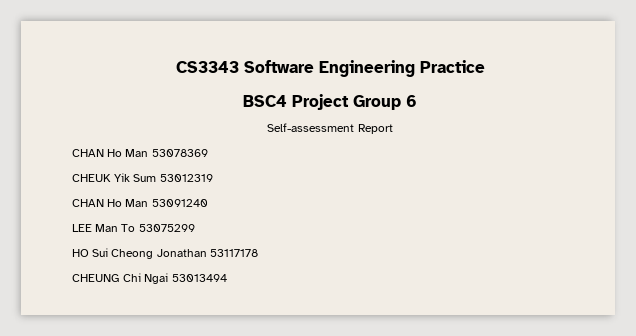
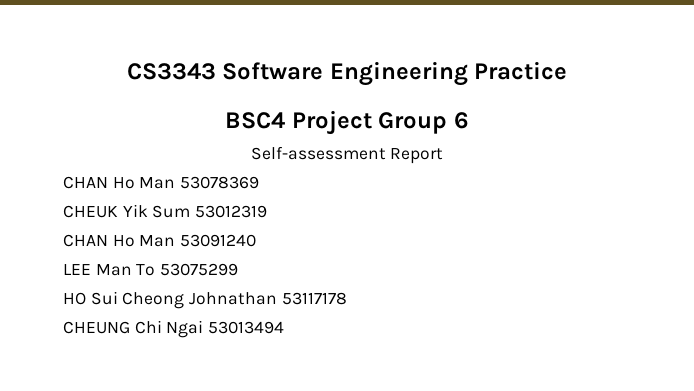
[156,249,207,257] Jonathan -> [189,292,278,305] Johnathan

